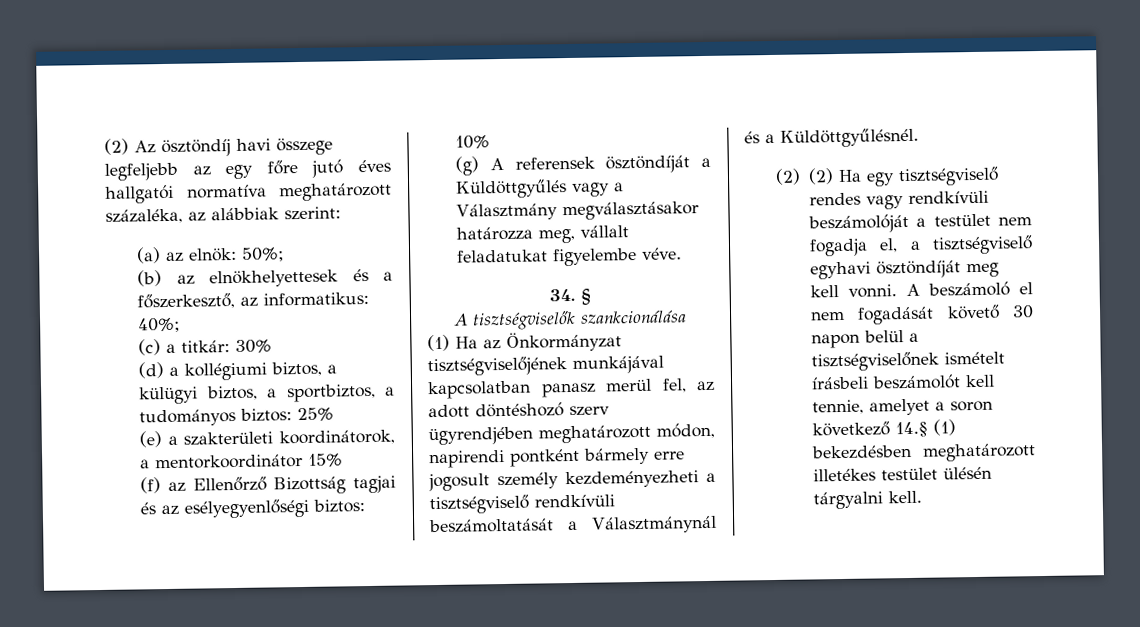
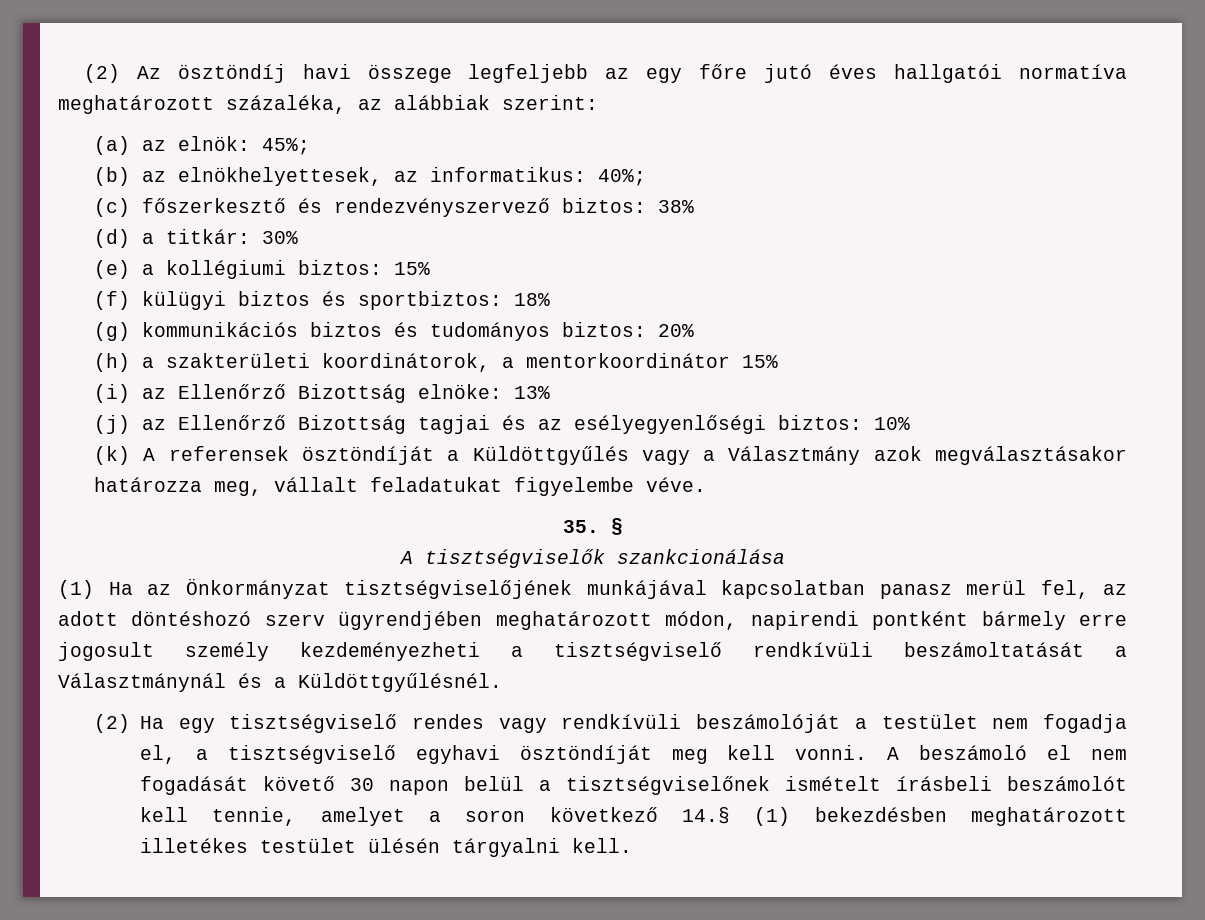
[241,247,285,262] 50%; -> [262,138,311,155] 45%;
[209,268,393,288] [137,292,236,310] elnökhelyettesek és a főszerkesztő, -> [178,167,383,186] elnökhelyettesek,
(162, 347) none -> [142,198,695,217] [94,229,131,248] főszerkesztő és rendezvényszervező biztos: 38% // (d)
[138,362,165,379] (d) -> [94,260,131,279] (e)
[271,361,338,377] [139,383,395,405] [139,407,335,427] [139,431,163,448] biztos, a külügyi biztos, a sportbiztos, a tudományos biztos: 25% // (e) -> [298,260,431,275] [94,291,551,310] [94,322,695,341] [94,353,131,372] biztos: 15% // (f) külügyi biztos és sportbiztos: 18% // (g) kommunikációs biztos és tudományos biztos: 20% // (h)
[140,477,162,494] (f) -> [94,384,551,403] [94,415,131,434] (i) az Ellenőrző Bizottság elnöke: 13% // (j)
[455,156,480,176] (g) -> [94,446,131,465] (k)
(559, 212) none -> [873,446,922,461] azok
[548,288,576,302] 34. -> [562,520,599,533] 35.
[808,168,835,185] (2) -> (131, 723) none

